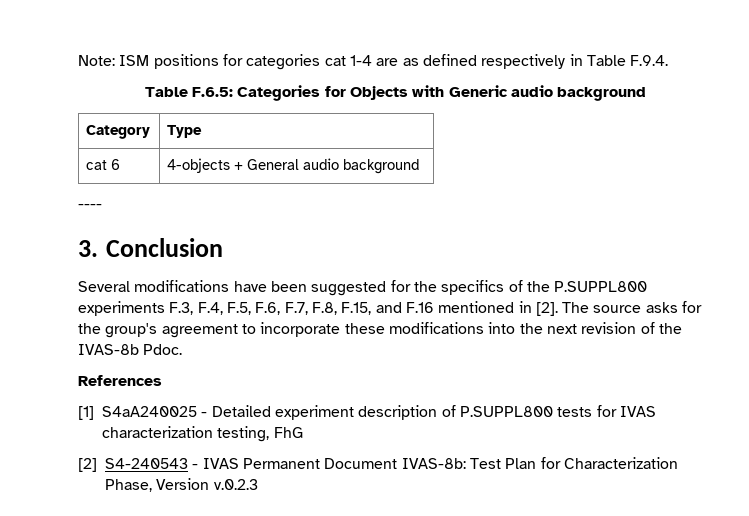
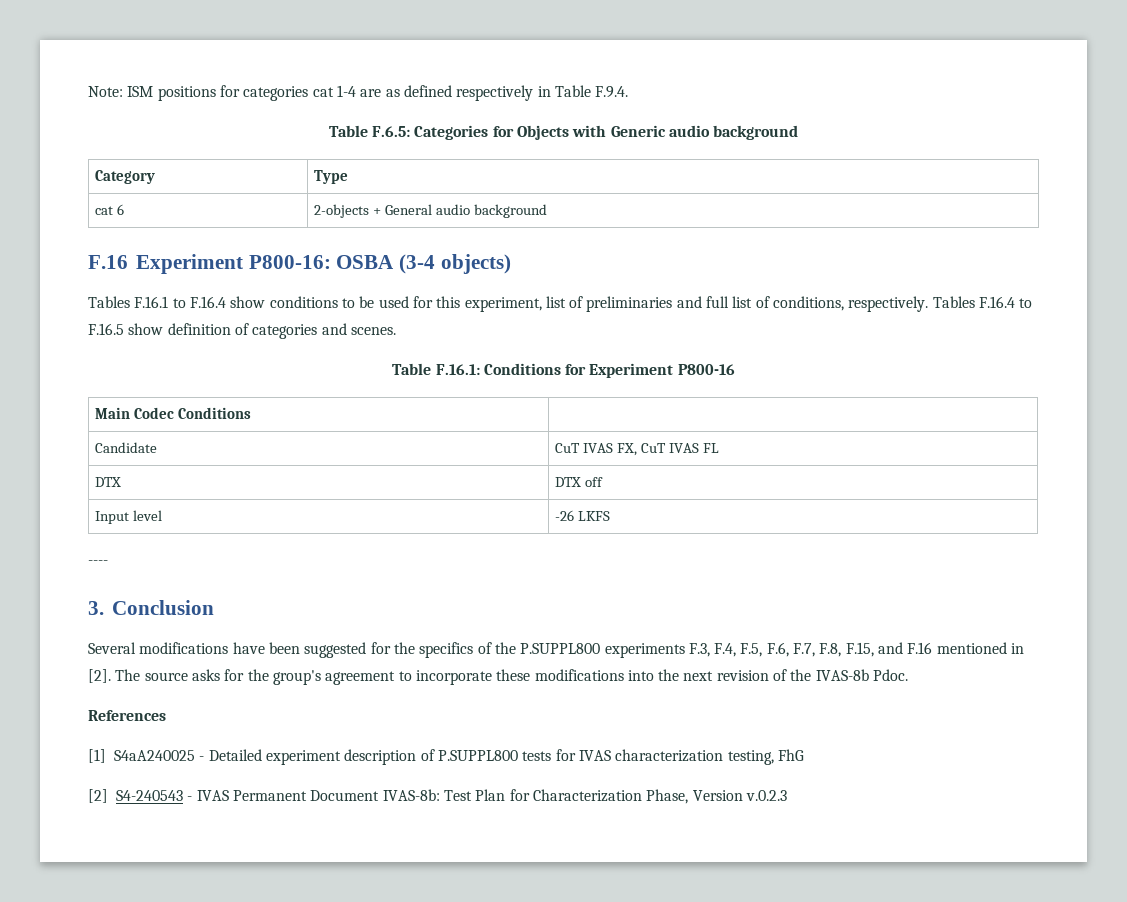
[167,158,231,173] 4-objects -> [314,204,370,218] 2-objects
(420, 166) none -> [88,254,511,274] [88,296,1033,312] [88,323,396,339] [392,363,735,378] [95,407,252,419] [95,442,158,453] [555,443,720,456] [95,477,122,487] [555,477,604,487] [95,510,163,524] [555,510,611,521] // F.16 Experiment P800-16: OSBA (3-4 objects) // Tables F.16.1 to F.16.4 show conditions to be used for this experiment, list of preliminaries and full list of conditions, respectively. Tables F.16.4 to F.16.5 show definition of categories and scenes. // Table F.16.1: Conditions for Experiment P800-16 // Main Codec Conditions | // Candidate | CuT IVAS FX, CuT IVAS FL // DTX | DTX off // Input level | -26 LKFS

